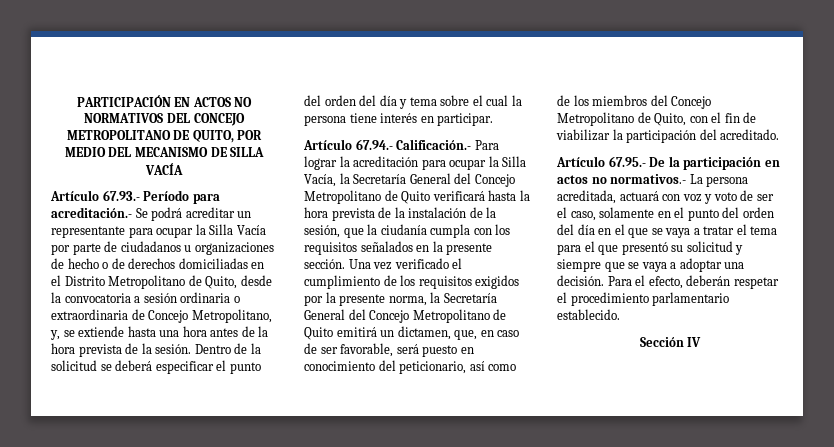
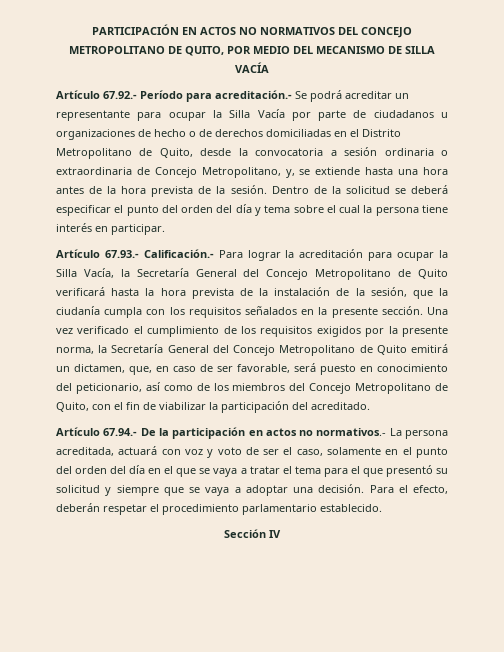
[102,190,140,201] 67.93.- -> [103,91,137,99] 67.92.-
[355,139,393,150] 67.94.- -> [104,250,139,258] 67.93.-
[608,156,646,167] 67.95.- -> [103,428,138,436] 67.94.-

